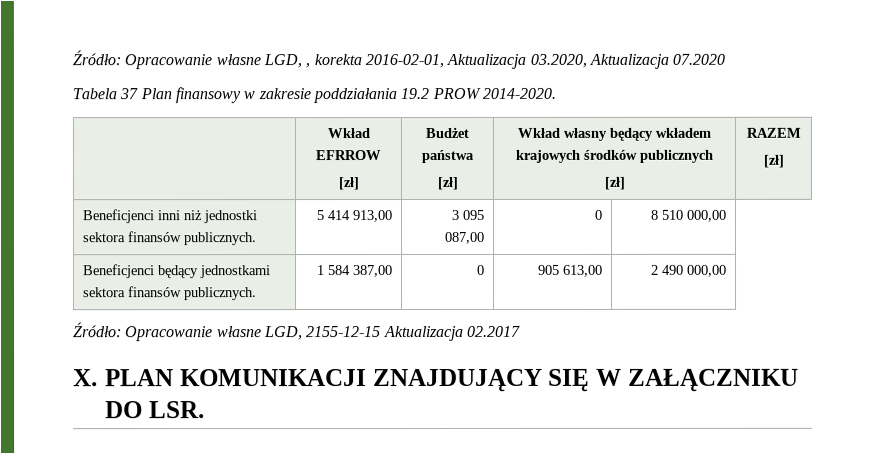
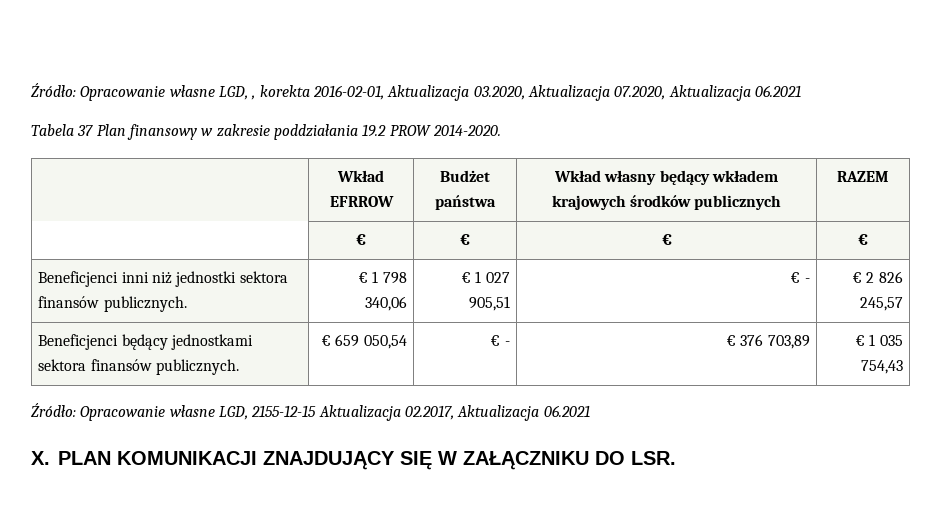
[672,53,726,65] 07.2020 -> [614,85,801,101] 07.2020, Aktualizacja 06.2021
[337,177,359,191] // [zł] -> (394, 201) none
[436,176,458,191] // [zł] -> (496, 202) none
[603,176,625,190] // [zł] -> (782, 202) none
[762,154,784,168] // [zł] -> [356,234,366,245] [460,234,470,245] [661,234,672,245] [858,234,868,245] // | € | € | € | €
[315,210,392,223] [450,209,484,220] [444,231,485,244] [593,209,602,220] [649,209,726,222] 5 414 913,00 | 3 095 087,00 | 0 | 8 510 000,00 -> [358,271,407,284] [364,296,407,311] [461,271,510,283] [468,296,510,311] [790,272,810,283] [852,271,903,283] [859,297,903,311] € 1 798 340,06 | € 1 027 905,51 | € - | € 2 826 245,57
[316,265,393,278] [476,264,485,275] [537,264,603,277] [650,264,727,277] 1 584 387,00 | 0 | 905 613,00 | 2 490 000,00 -> [321,334,407,349] [490,335,510,346] [726,334,810,349] [855,334,903,346] [860,360,903,374] € 659 050,54 | € - | € 376 703,89 | € 1 035 754,43
[466,325,521,337] 02.2017 -> [404,405,590,421] 02.2017, Aktualizacja 06.2021

